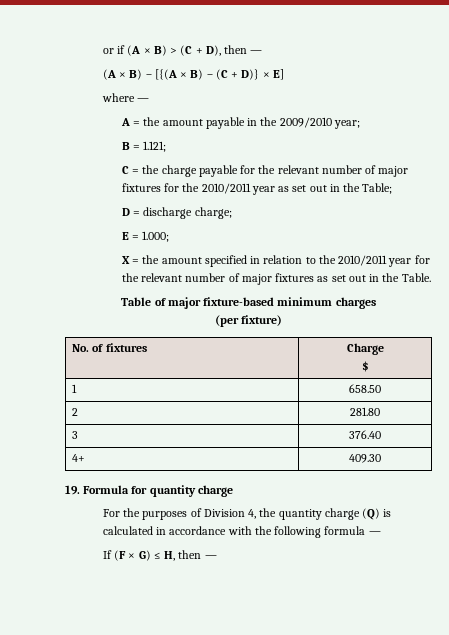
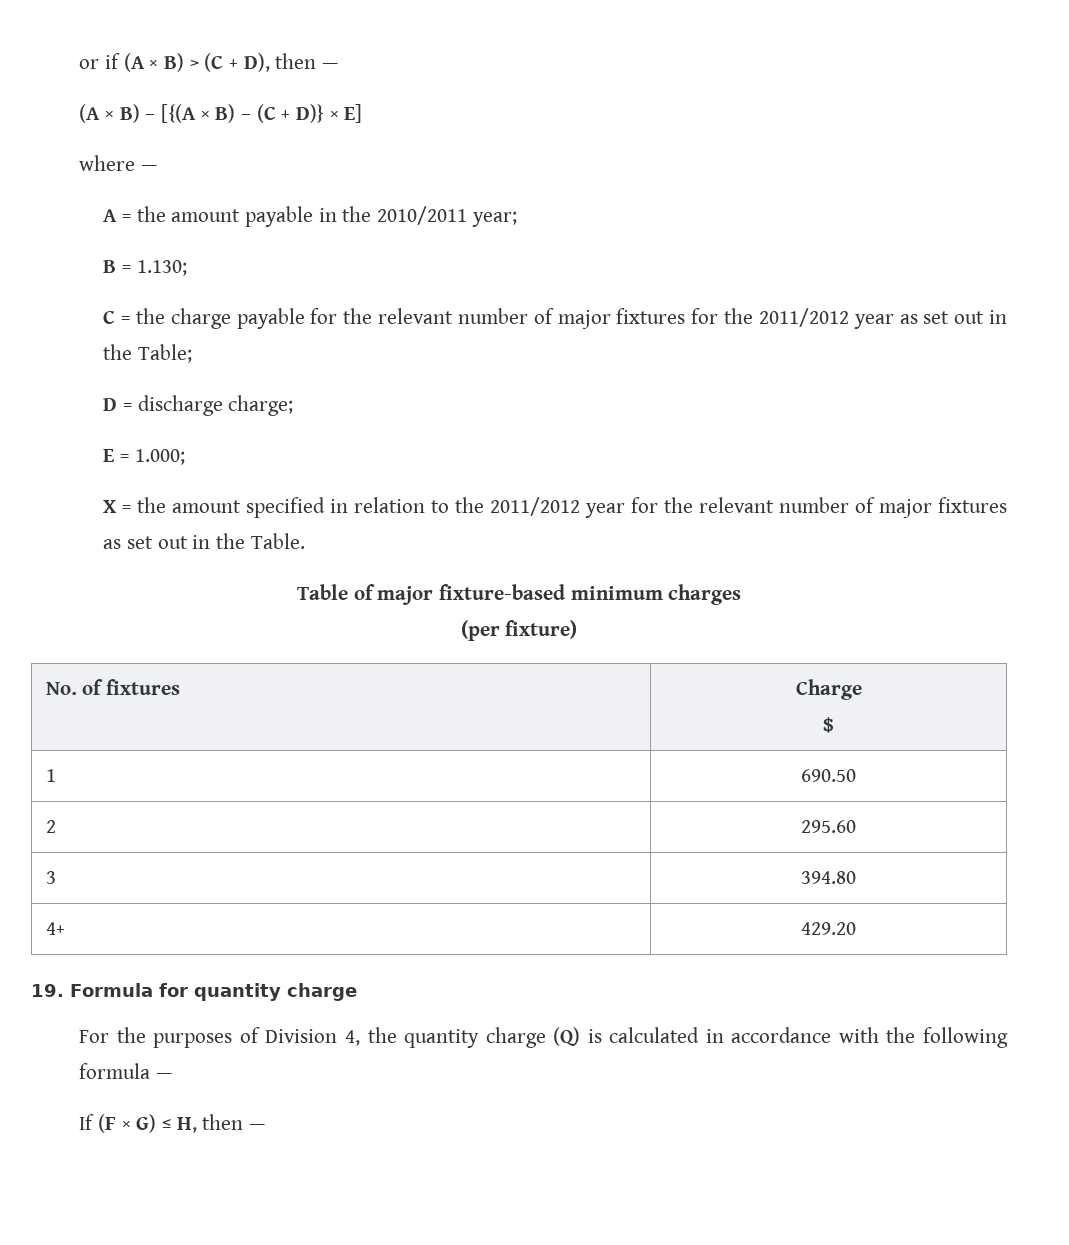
[279,117,332,128] 2009/2010 -> [376,206,467,225] 2010/2011
[143,141,167,152] 1.121; -> [136,260,187,276] 1.130;
[201,183,251,194] 2010/2011 -> [758,308,849,327] 2011/2012
[338,255,388,266] 2010/2011 -> [490,497,581,516] 2011/2012
[349,384,381,393] 658.50 -> [801,769,856,782] 690.50
[350,407,380,416] 281.80 -> [801,820,856,833] 295.60
[349,430,381,439] 376.40 -> [801,871,856,884] 394.80
[349,454,381,463] 409.30 -> [801,922,856,935] 429.20

